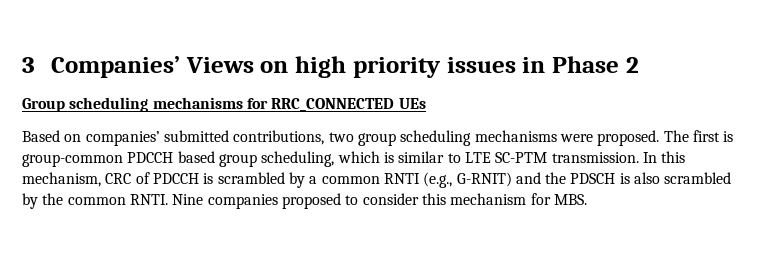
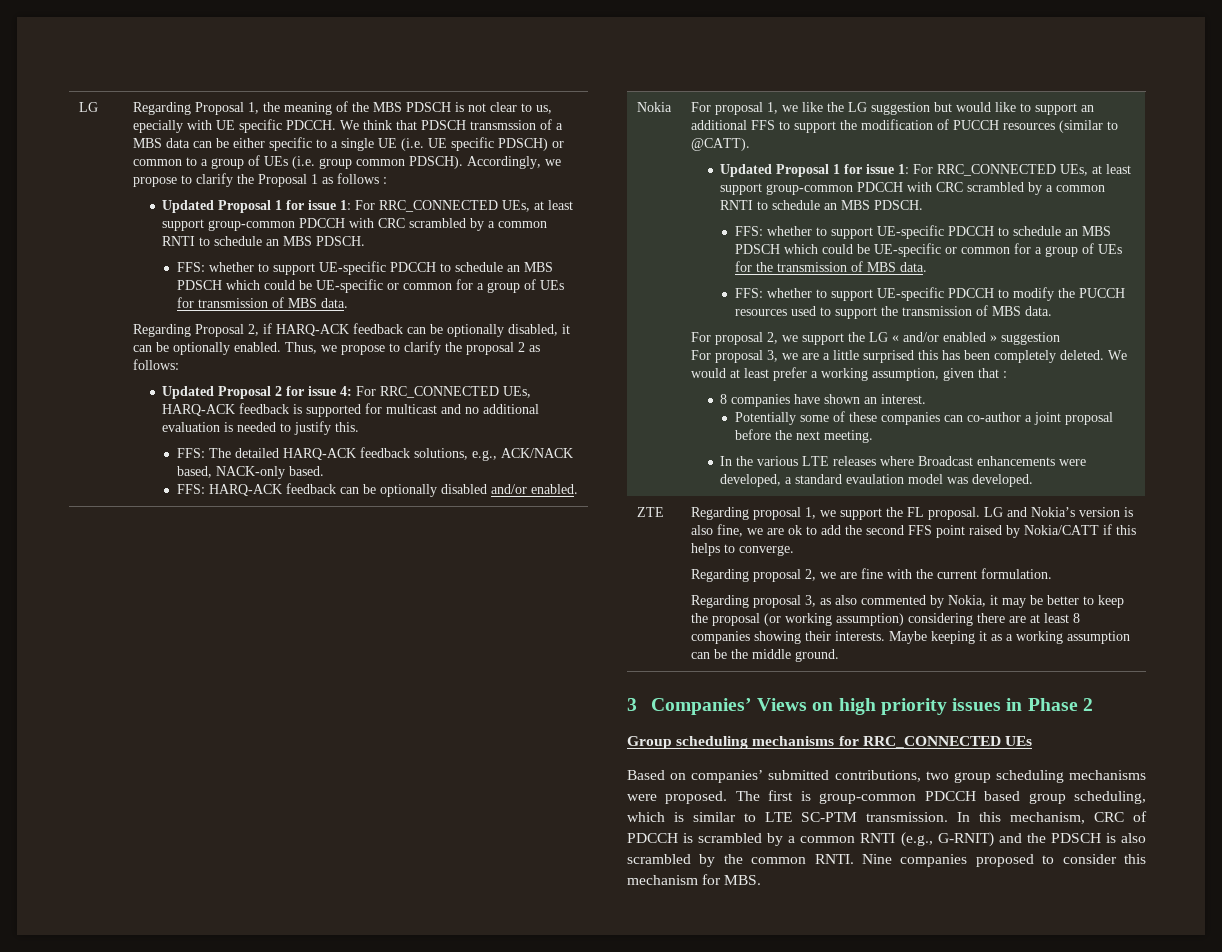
(22, 65) none -> [78,102,98,112] [132,101,552,115] [132,119,563,133] [132,137,564,151] [132,155,561,169] [132,173,387,187] [162,200,574,213] [162,218,548,231] [162,236,366,246] [176,261,553,275] [176,279,564,293] [176,297,348,308] [132,323,570,337] [132,341,540,355] [132,359,179,370] [162,386,532,399] [162,403,540,417] [162,421,360,435] [176,447,573,461] [176,466,324,479] [176,483,578,497] [636,102,672,112] [690,102,1094,115] [690,119,1118,133] [690,138,750,151] [720,164,1132,177] [720,182,1106,195] [720,200,924,210] [734,225,1111,239] [734,243,1122,257] [734,261,927,272] [734,287,1125,301] [734,305,1052,319] [690,332,1060,345] [690,350,1127,363] [690,367,1007,381] [720,394,927,407] [734,411,1113,425] [734,429,873,443] [720,456,1087,466] [720,474,1034,487] [636,507,664,517] [690,507,1133,520] [690,524,1136,538] [690,543,794,556] [690,568,1052,582] [690,595,1124,608] [690,613,1080,626] [690,631,1130,644] [690,649,839,662] LG | Regarding Proposal 1, the meaning of the MBS PDSCH is not clear to us, epecially with UE specific PDCCH. We think that PDSCH transmssion of a MBS data can be either specific to a single UE (i.e. UE specific PDSCH) or common to a group of UEs (i.e. group common PDSCH). Accordingly, we propose to clarify the Proposal 1 as follows : // Updated Proposal 1 for issue 1: For RRC_CONNECTED UEs, at least support group-common PDCCH with CRC scrambled by a common RNTI to schedule an MBS PDSCH. // FFS: whether to support UE-specific PDCCH to schedule an MBS PDSCH which could be UE-specific or common for a group of UEs for transmission of MBS data. // Regarding Proposal 2, if HARQ-ACK feedback can be optionally disabled, it can be optionally enabled. Thus, we propose to clarify the proposal 2 as follows: // Updated Proposal 2 for issue 4: For RRC_CONNECTED UEs, HARQ-ACK feedback is supported for multicast and no additional evaluation is needed to justify this. // FFS: The detailed HARQ-ACK feedback solutions, e.g., ACK/NACK based, NACK-only based. // FFS: HARQ-ACK feedback can be optionally disabled and/or enabled. // Nokia | For proposal 1, we like the LG suggestion but would like to support an additional FFS to support the modification of PUCCH resources (similar to @CATT). // Updated Proposal 1 for issue 1: For RRC_CONNECTED UEs, at least support group-common PDCCH with CRC scrambled by a common RNTI to schedule an MBS PDSCH. // FFS: whether to support UE-specific PDCCH to schedule an MBS PDSCH which could be UE-specific or common for a group of UEs for the transmission of MBS data. // FFS: whether to support UE-specific PDCCH to modify the PUCCH resources used to support the transmission of MBS data. // For proposal 2, we support the LG « and/or enabled » suggestion // For proposal 3, we are a little surprised this has been completely deleted. We would at least prefer a working assumption, given that : // 8 companies have shown an interest. // Potentially some of these companies can co-author a joint proposal before the next meeting. // In the various LTE releases where Broadcast enhancements were developed, a standard evaulation model was developed. // ZTE | Regarding proposal 1, we support the FL proposal. LG and Nokia’s version is also fine, we are ok to add the second FFS point raised by Nokia/CATT if this helps to converge. // Regarding proposal 2, we are fine with the current formulation. // Regarding proposal 3, as also commented by Nokia, it may be better to keep the proposal (or working assumption) considering there are at least 8 companies showing their interests. Maybe keeping it as a working assumption can be the middle ground. //

